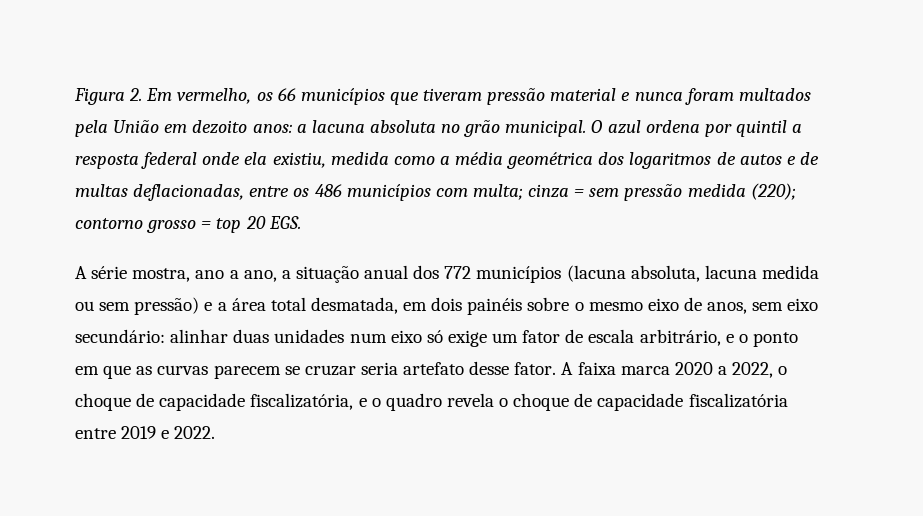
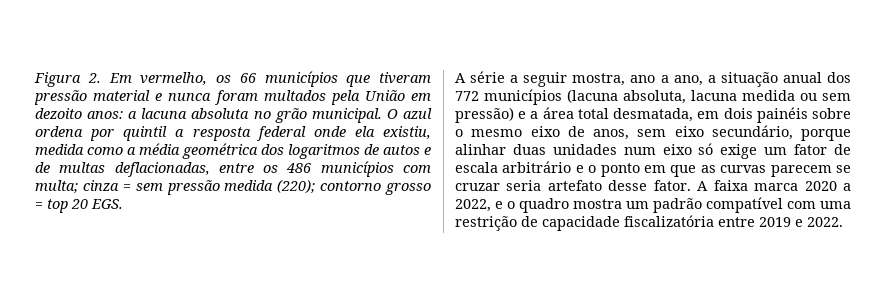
(128, 272) none -> [510,72,568,87] a seguir
[75,329,165,343] secundário: -> [711,125,851,141] secundário, porque
[639,329,721,346] arbitrário, -> [502,161,572,173] arbitrário
[778,366,788,375] [75,393,570,411] o choque de capacidade fiscalizatória, e o quadro revela o choque -> [495,197,851,213] [455,216,517,231] e o quadro mostra um padrão compatível com uma restrição

